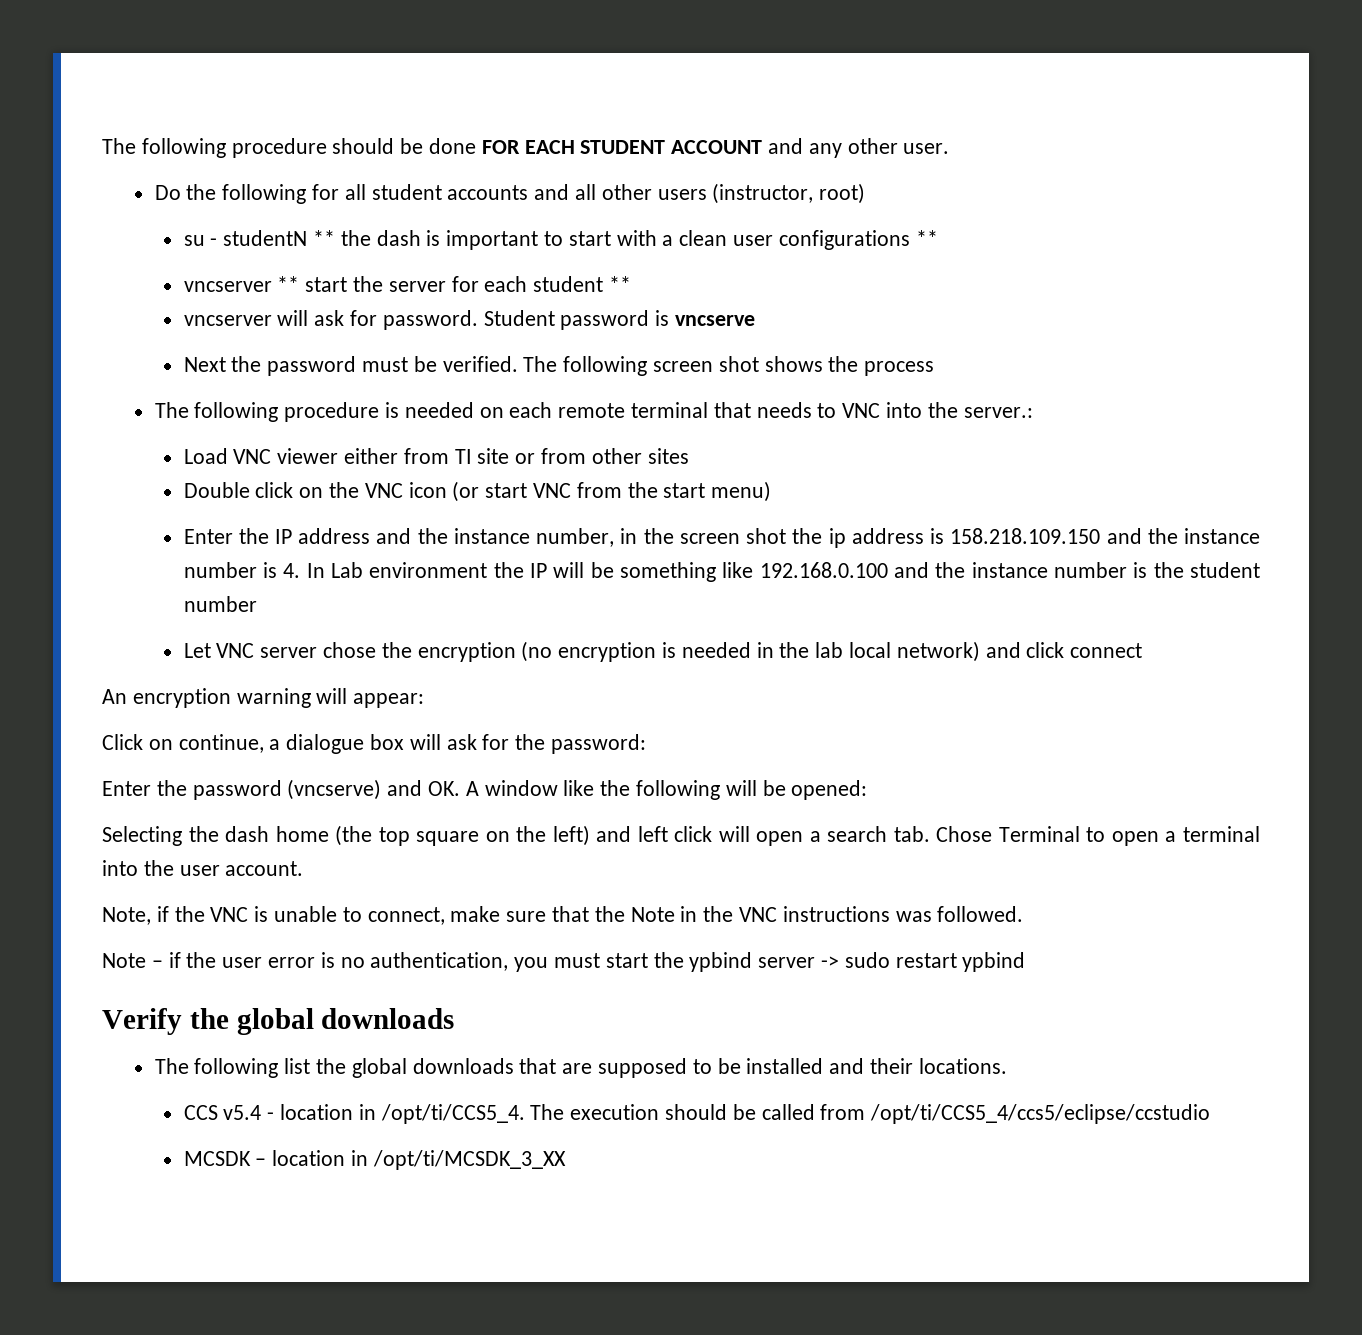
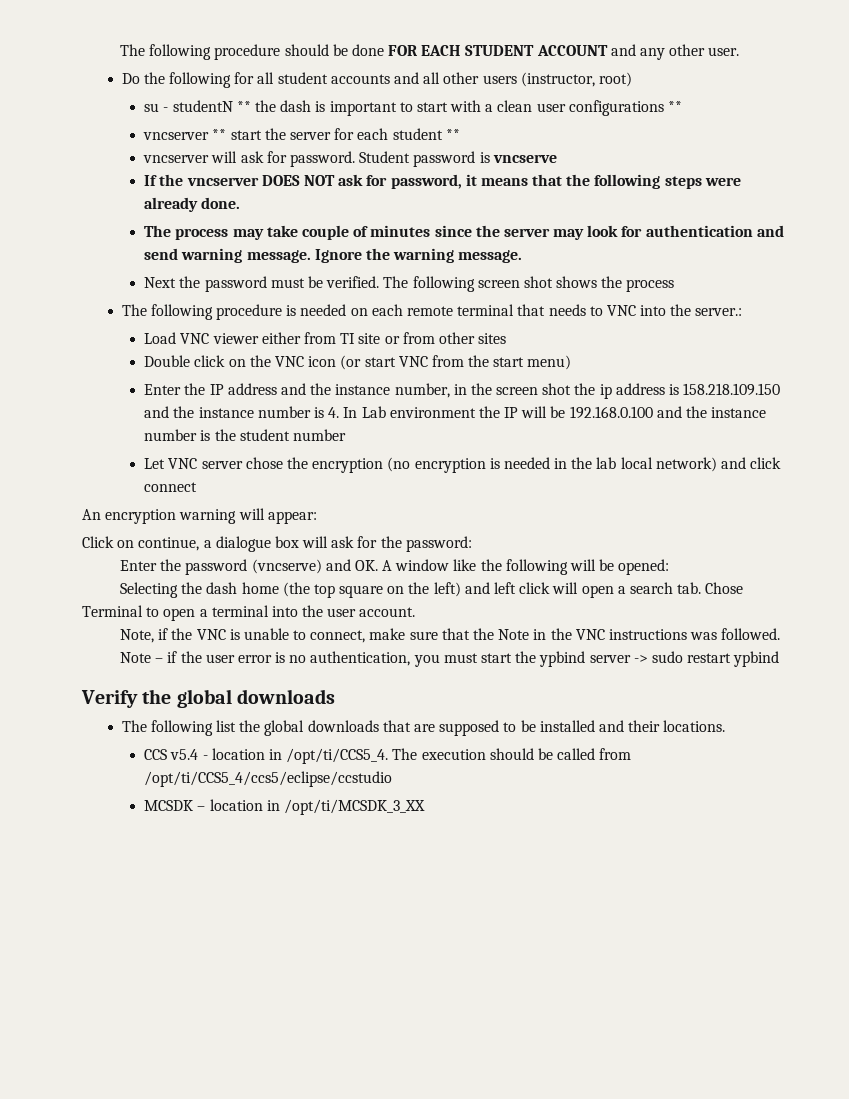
(755, 320) none -> [144,174,741,189] [144,197,241,212] [144,225,784,240] [144,248,523,263] // If the vncserver DOES NOT ask for password, it means that the following steps were already done. // The process may take couple of minutes since the server may look for authentication and send warning message. Ignore the warning message.
[619,562,754,582] something like -> (566, 412) none

